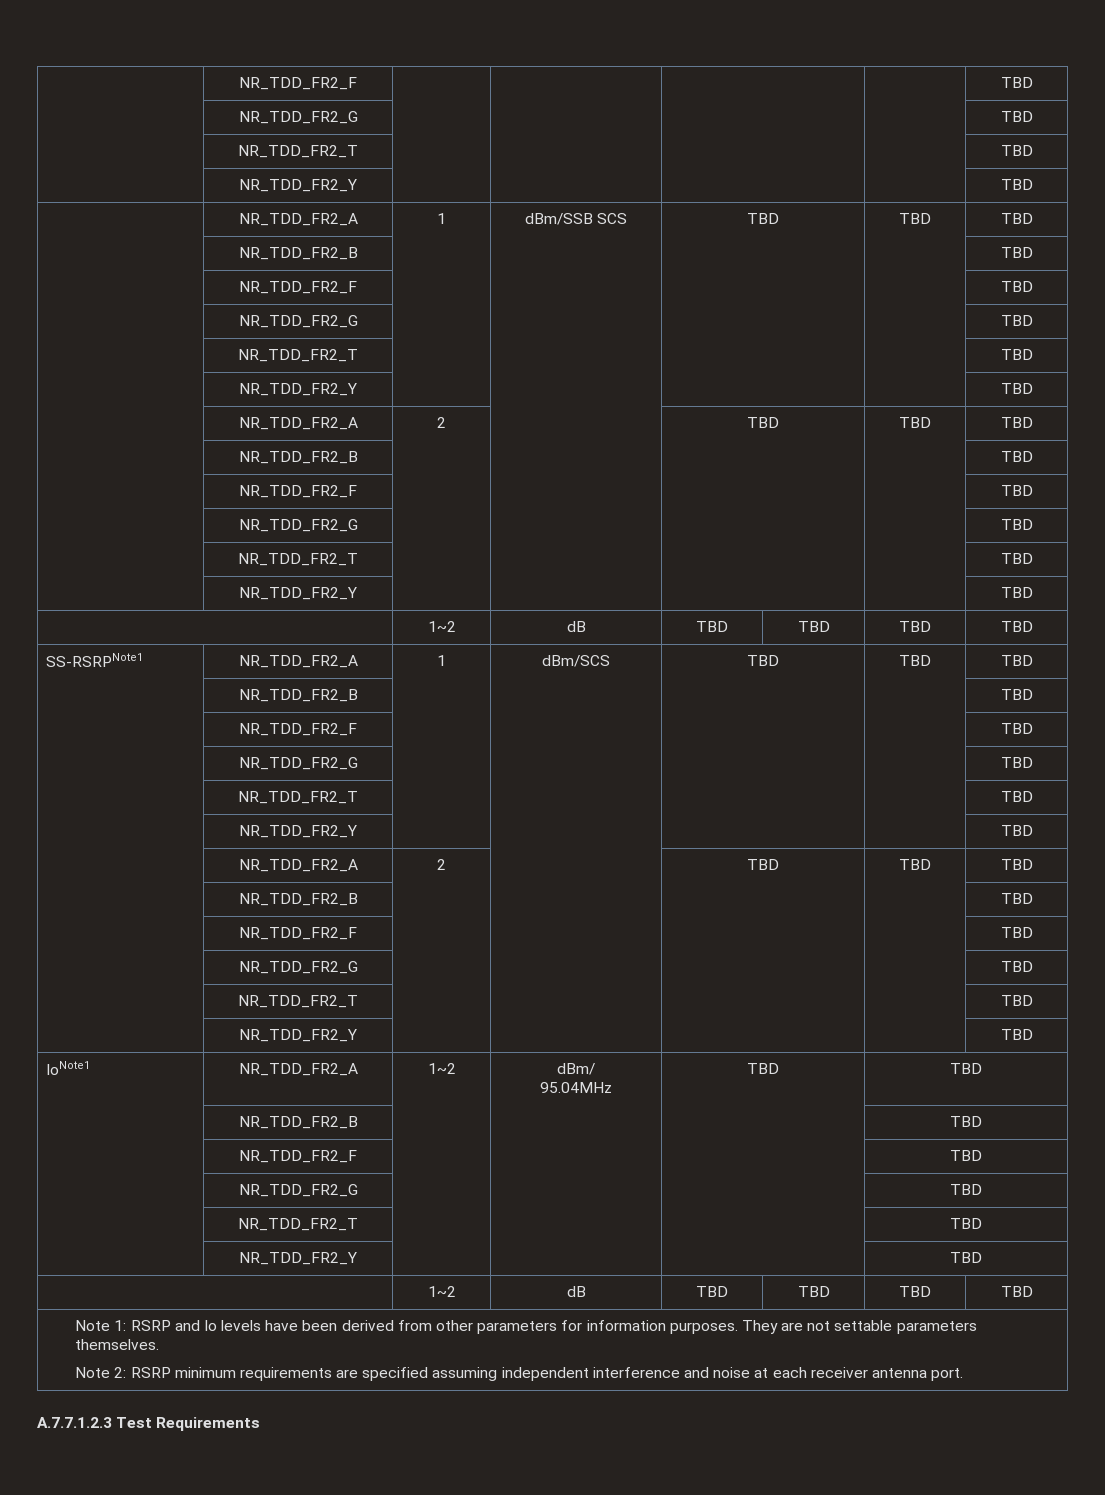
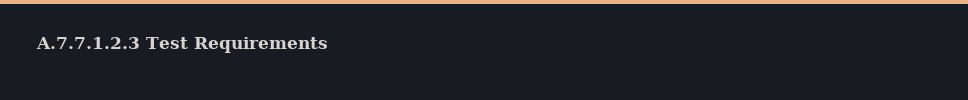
[238,77,357,90] [1000,77,1033,88] [238,111,358,124] [1000,111,1033,122] [237,145,358,158] [1000,145,1033,156] [238,179,357,192] [1000,179,1033,190] [238,213,358,226] [437,213,446,224] [524,213,628,225] [747,213,779,224] [899,213,931,224] [1000,213,1033,224] [238,247,358,260] [1000,247,1033,258] [238,281,357,294] [1000,281,1033,292] [238,315,358,328] [1000,315,1033,326] [237,349,358,362] [1000,349,1033,360] [238,383,357,396] [1000,383,1033,394] [238,417,358,430] [437,417,446,428] [747,417,779,428] [899,417,931,428] [1000,417,1033,428] [238,451,358,464] [1000,451,1033,462] [238,485,357,498] [1000,485,1033,496] [238,519,358,532] [1000,519,1033,530] [237,553,358,566] [1000,553,1033,564] [238,587,357,600] [1000,587,1033,598] [427,621,456,632] [566,621,586,632] [696,621,728,632] [797,621,830,632] [899,621,931,632] [1000,621,1033,632] [46,653,144,667] [238,655,358,668] [437,655,446,666] [542,655,610,667] [747,655,779,666] [899,655,931,666] [1000,655,1033,666] [238,689,358,702] [1000,689,1033,700] [238,723,357,736] [1000,723,1033,734] [238,757,358,770] [1000,757,1033,768] [237,791,358,804] [1000,791,1033,802] [238,825,357,838] [1000,825,1033,836] [238,859,358,872] [437,859,446,870] [747,859,779,870] [899,859,931,870] [1000,859,1033,870] [238,893,358,906] [1000,893,1033,904] [238,927,357,940] [1000,927,1033,938] [238,961,358,974] [1000,961,1033,972] [237,995,358,1008] [1000,995,1033,1006] [238,1029,357,1042] [1000,1029,1033,1040] [46,1061,91,1075] [238,1063,358,1076] [427,1063,456,1074] [557,1063,595,1075] [540,1082,612,1093] [747,1063,779,1074] [950,1063,982,1074] [238,1116,358,1129] [950,1116,982,1127] [238,1150,357,1163] [950,1150,982,1161] [238,1184,358,1197] [950,1184,982,1195] [237,1218,358,1231] [950,1218,982,1229] [238,1252,357,1265] [950,1252,982,1263] [427,1286,456,1297] [566,1286,586,1297] [696,1286,728,1297] [797,1286,830,1297] [899,1286,931,1297] [1000,1286,1033,1297] [75,1320,977,1334] [75,1339,160,1350] [75,1367,964,1381] | NR_TDD_FR2_F | | | | | TBD // | NR_TDD_FR2_G | | | | | TBD // | NR_TDD_FR2_T | | | | | TBD // | NR_TDD_FR2_Y | | | | | TBD // | NR_TDD_FR2_A | 1 | dBm/SSB SCS | TBD | TBD | TBD // | NR_TDD_FR2_B | | | | | TBD // | NR_TDD_FR2_F | | | | | TBD // | NR_TDD_FR2_G | | | | | TBD // | NR_TDD_FR2_T | | | | | TBD // | NR_TDD_FR2_Y | | | | | TBD // | NR_TDD_FR2_A | 2 | | TBD | TBD | TBD // | NR_TDD_FR2_B | | | | | TBD // | NR_TDD_FR2_F | | | | | TBD // | NR_TDD_FR2_G | | | | | TBD // | NR_TDD_FR2_T | | | | | TBD // | NR_TDD_FR2_Y | | | | | TBD // | 1~2 | dB | TBD | TBD | TBD | TBD // SS-RSRPNote1 | NR_TDD_FR2_A | 1 | dBm/SCS | TBD | TBD | TBD // | NR_TDD_FR2_B | | | | | TBD // | NR_TDD_FR2_F | | | | | TBD // | NR_TDD_FR2_G | | | | | TBD // | NR_TDD_FR2_T | | | | | TBD // | NR_TDD_FR2_Y | | | | | TBD // | NR_TDD_FR2_A | 2 | | TBD | TBD | TBD // | NR_TDD_FR2_B | | | | | TBD // | NR_TDD_FR2_F | | | | | TBD // | NR_TDD_FR2_G | | | | | TBD // | NR_TDD_FR2_T | | | | | TBD // | NR_TDD_FR2_Y | | | | | TBD // IoNote1 | NR_TDD_FR2_A | 1~2 | dBm/ // 95.04MHz | TBD | TBD // | NR_TDD_FR2_B | | | | TBD // | NR_TDD_FR2_F | | | | TBD // | NR_TDD_FR2_G | | | | TBD // | NR_TDD_FR2_T | | | | TBD // | NR_TDD_FR2_Y | | | | TBD // | 1~2 | dB | TBD | TBD | TBD | TBD // Note 1: RSRP and Io levels have been derived from other parameters for information purposes. They are not settable parameters themselves. // Note 2: RSRP minimum requirements are specified assuming independent interference and noise at each receiver antenna port. // -> (36, 43) none

